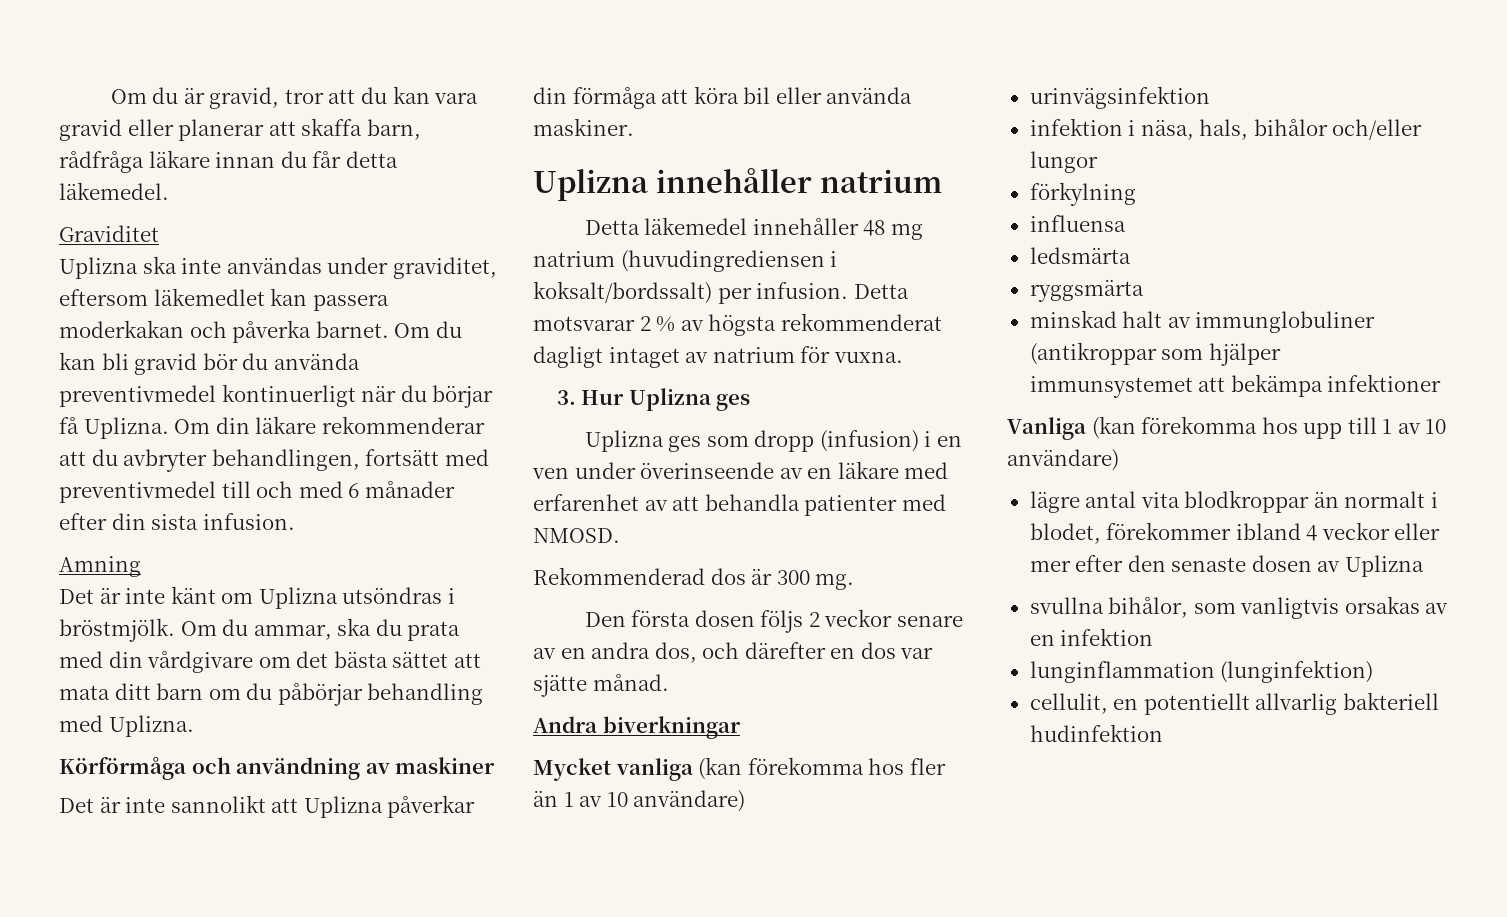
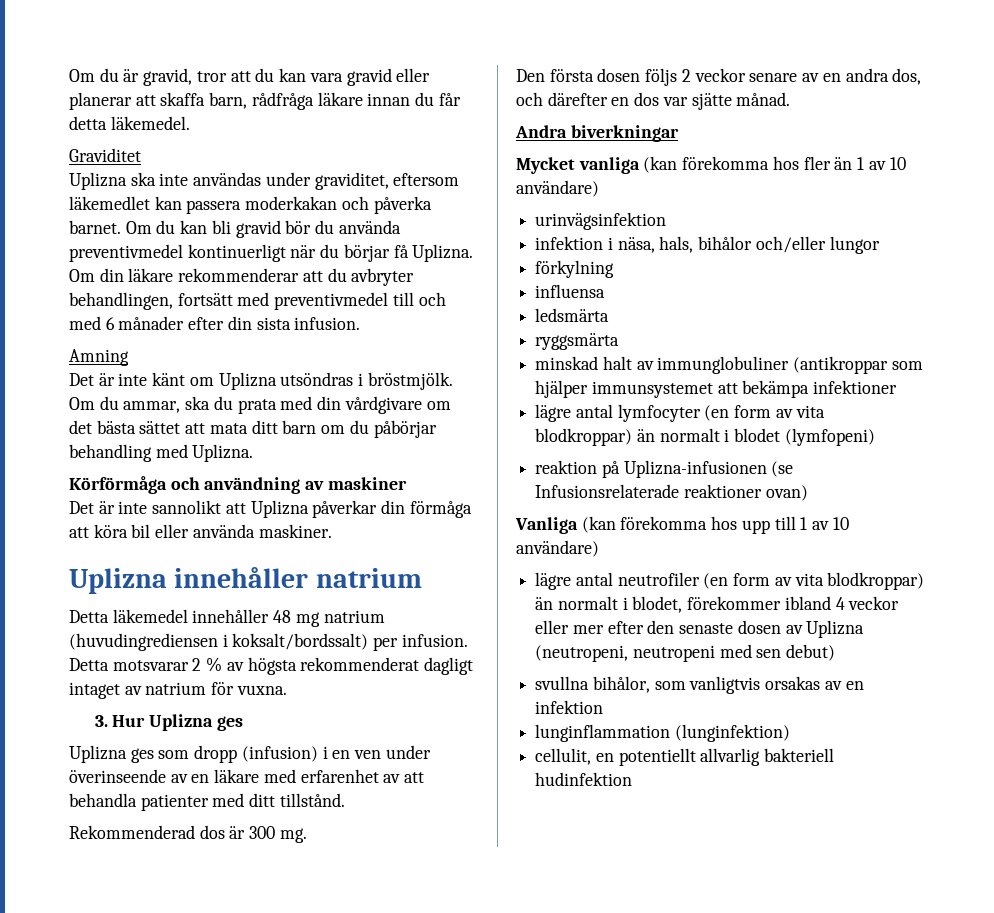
[533,528,620,543] NMOSD. -> [249,793,345,807] ditt tillstånd.
(1442, 383) none -> [535,404,825,422] [535,428,875,446] [535,460,794,478] [535,484,808,501] // lägre antal lymfocyter (en form av vita blodkroppar) än normalt i blodet (lymfopeni) // reaktion på Uplizna-infusionen (se Infusionsrelaterade reaktioner ovan)
[1140,490,1310,513] vita blodkroppar -> [617,572,925,590] neutrofiler (en form av vita blodkroppar)
(1424, 566) none -> [535,644,836,662] (neutropeni, neutropeni med sen debut)

